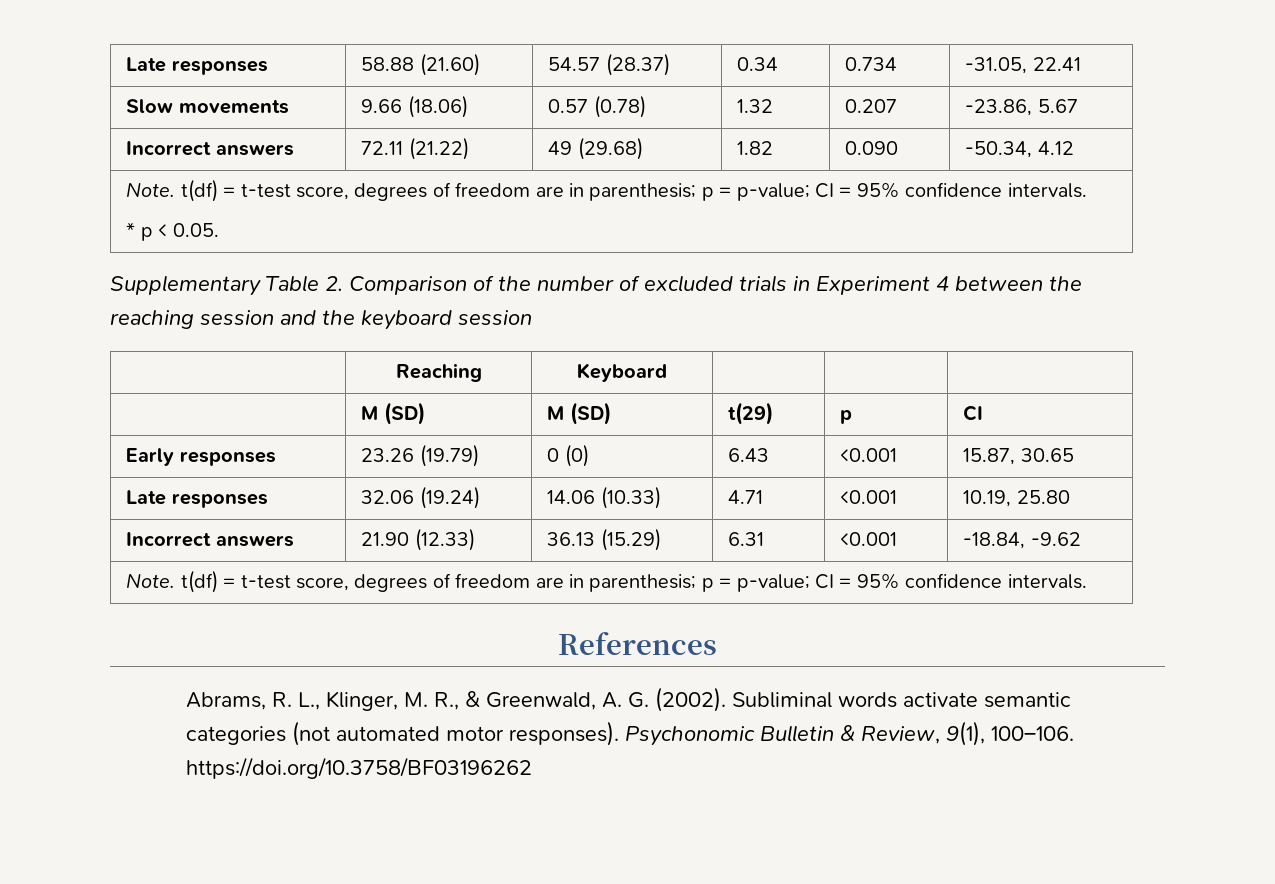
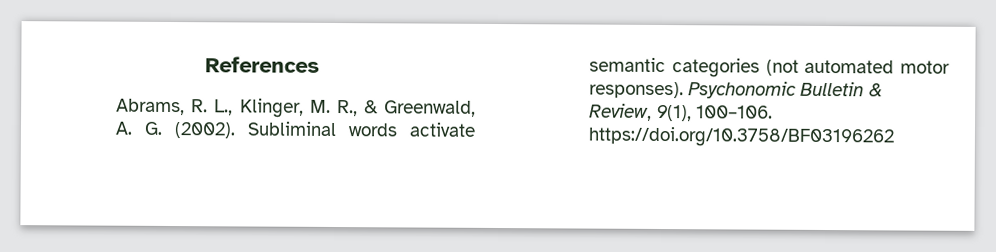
[126,57,268,75] [361,53,480,76] [548,53,670,76] [737,57,779,71] [845,57,898,71] [965,57,1081,74] [126,99,289,114] [361,95,468,118] [548,95,646,118] [737,99,774,113] [845,99,898,113] [965,99,1078,116] [126,141,294,156] [361,137,469,160] [548,137,643,160] [737,141,774,155] [845,141,899,155] [965,141,1074,158] [126,179,1087,202] [126,222,219,241] [110,275,1082,296] [110,310,532,330] [395,363,482,382] [577,363,667,382] [361,402,425,425] [547,402,611,425] [728,402,774,425] [840,410,853,424] [963,405,984,421] [126,448,276,466] [361,444,479,467] [547,444,589,467] [728,448,770,462] [840,448,898,462] [963,448,1074,465] [126,490,268,508] [361,486,480,509] [547,486,661,509] [728,490,764,504] [840,490,898,504] [963,490,1070,507] [126,532,294,547] [361,528,475,551] [547,528,661,551] [728,532,765,546] [840,532,898,546] [963,532,1081,549] [126,570,1087,593] Late responses | 58.88 (21.60) | 54.57 (28.37) | 0.34 | 0.734 | -31.05, 22.41 // Slow movements | 9.66 (18.06) | 0.57 (0.78) | 1.32 | 0.207 | -23.86, 5.67 // Incorrect answers | 72.11 (21.22) | 49 (29.68) | 1.82 | 0.090 | -50.34, 4.12 // Note. t(df) = t-test score, degrees of freedom are in parenthesis; p = p-value; CI = 95% confidence intervals. // * p < 0.05. // Supplementary Table 2. Comparison of the number of excluded trials in Experiment 4 between the reaching session and the keyboard session // | Reaching | Keyboard | | | // | M (SD) | M (SD) | t(29) | p | CI // Early responses | 23.26 (19.79) | 0 (0) | 6.43 | <0.001 | 15.87, 30.65 // Late responses | 32.06 (19.24) | 14.06 (10.33) | 4.71 | <0.001 | 10.19, 25.80 // Incorrect answers | 21.90 (12.33) | 36.13 (15.29) | 6.31 | <0.001 | -18.84, -9.62 // Note. t(df) = t-test score, degrees of freedom are in parenthesis; p = p-value; CI = 95% confidence intervals. // -> (204, 64) none

